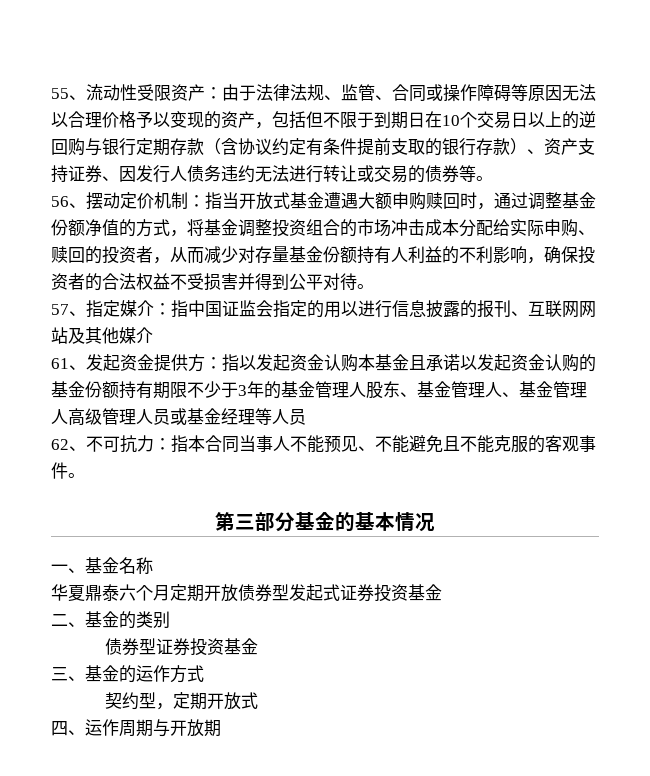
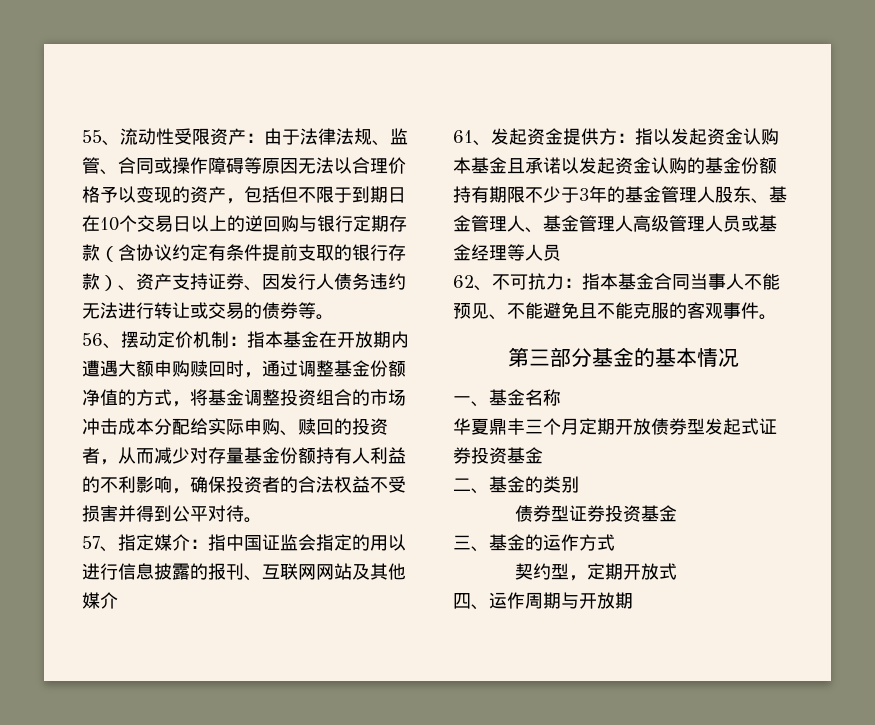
[222,192,324,210] 当开放式基金 -> [265,331,409,348] 本基金在开放期内
(205, 443) none -> [618,273,654,290] 基金
[102,584,136,601] 泰六 -> [507,418,543,435] 丰三

